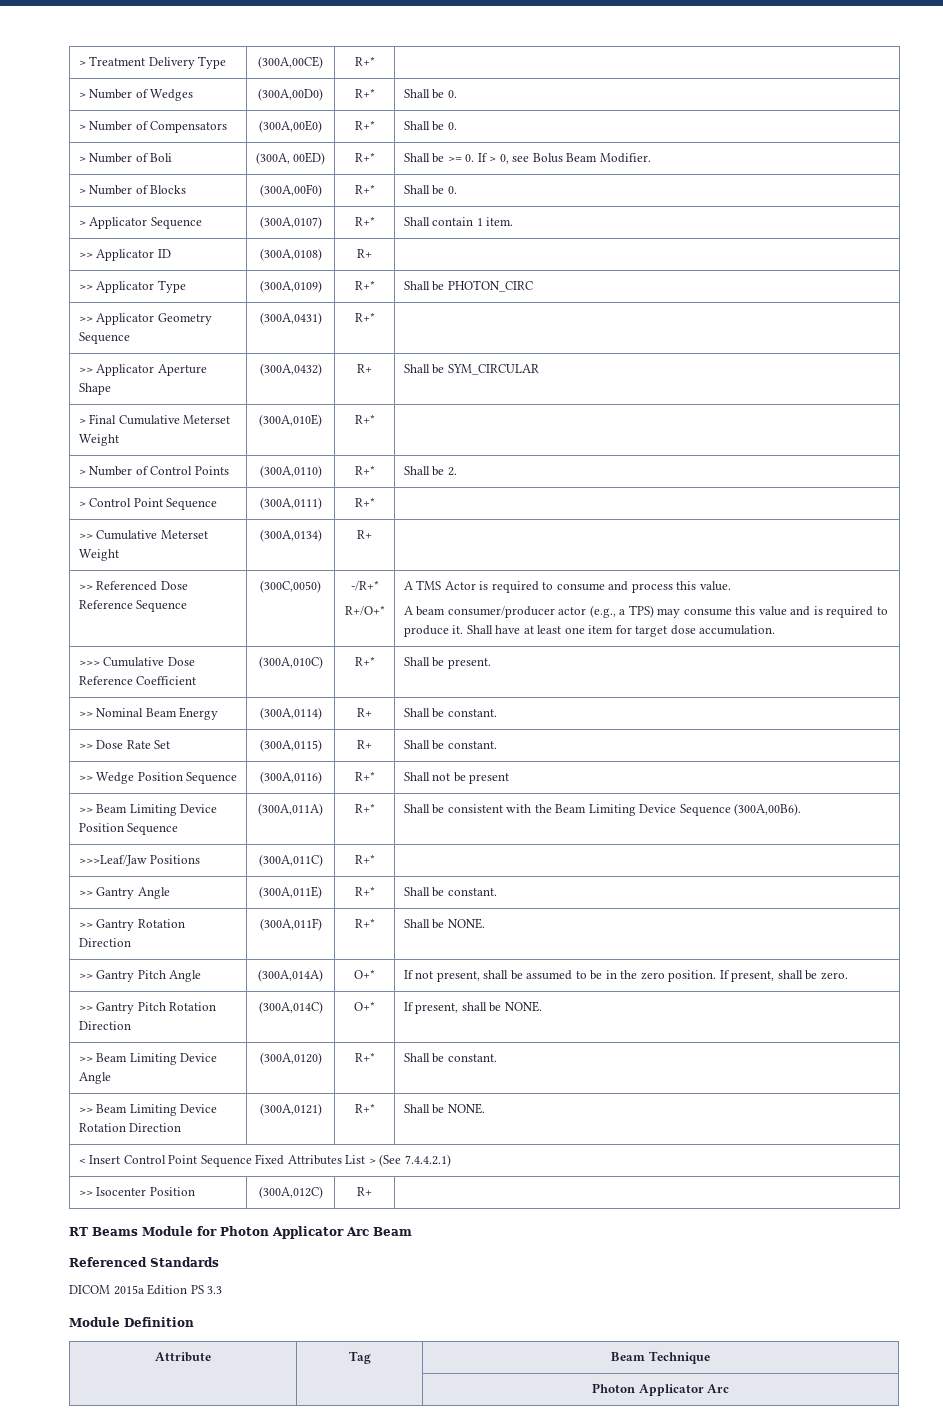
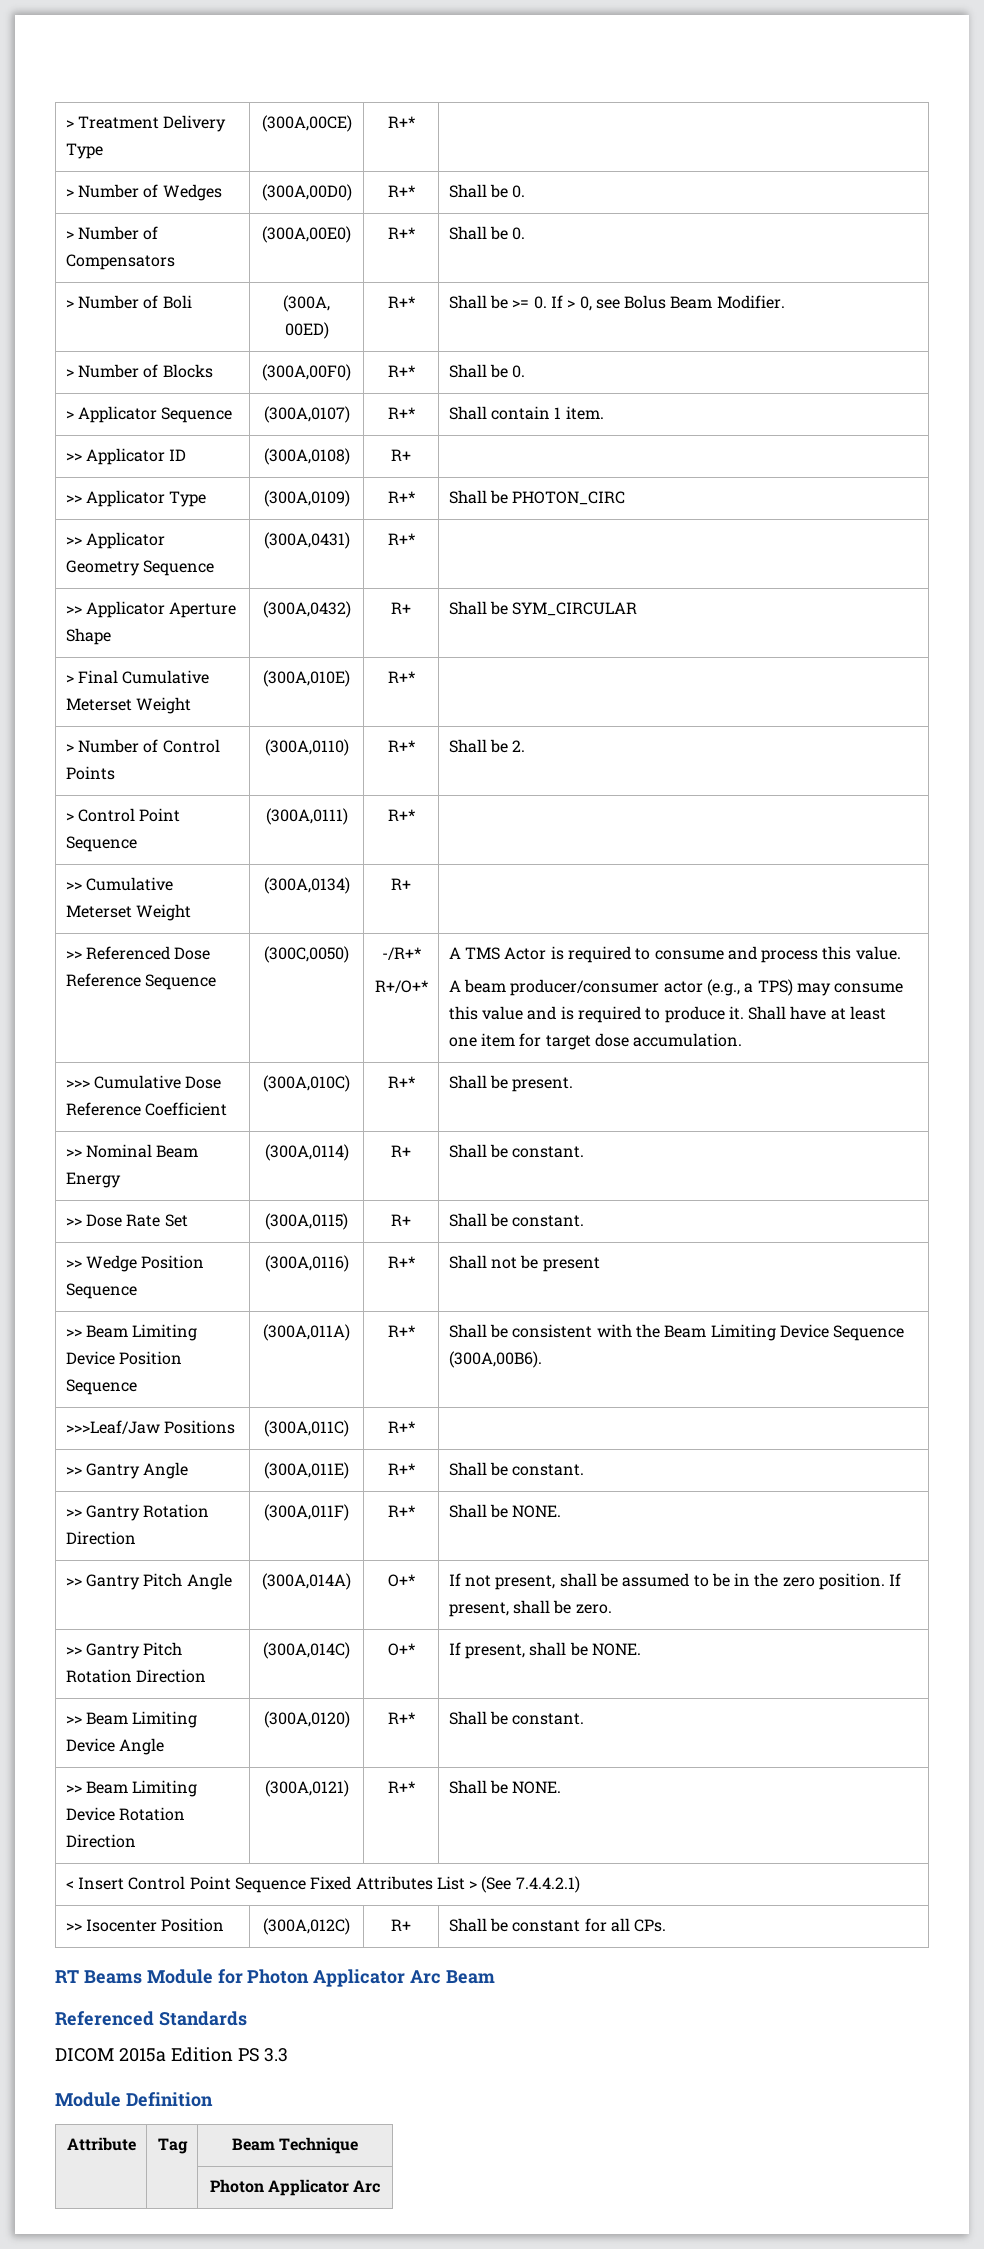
[447,606,555,618] consumer/producer -> [510,979,660,996] producer/consumer
(372, 1191) none -> [448,1918,667,1932] Shall be constant for all CPs.

